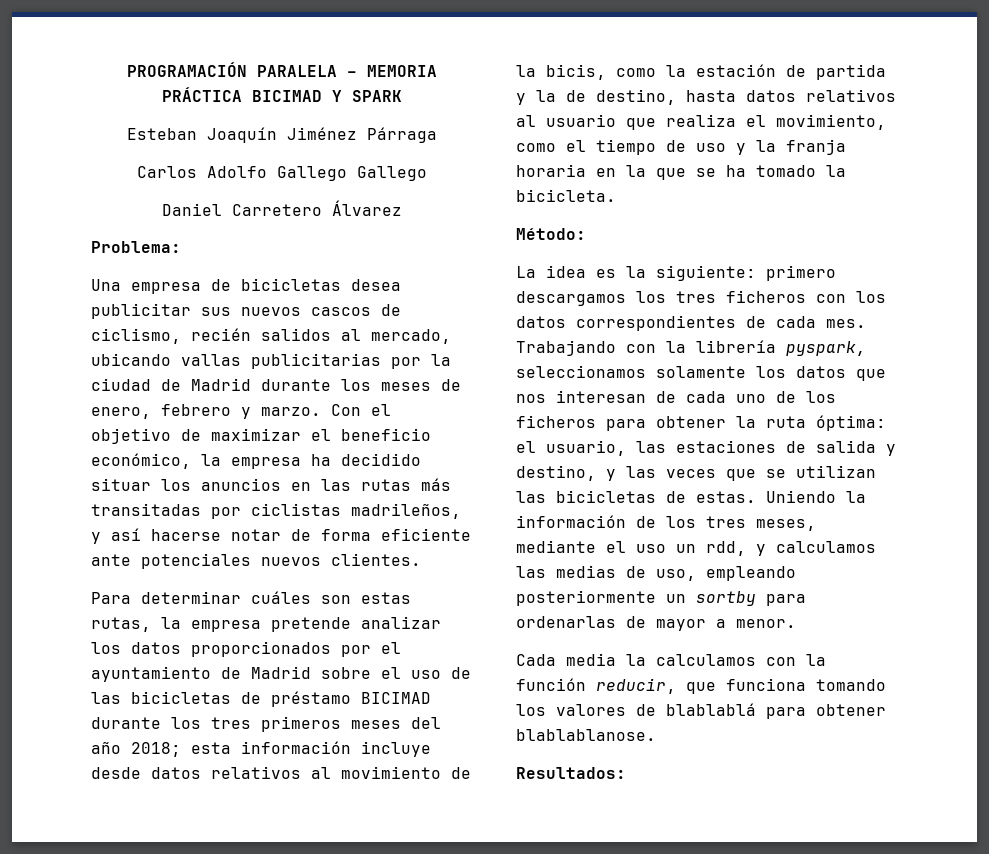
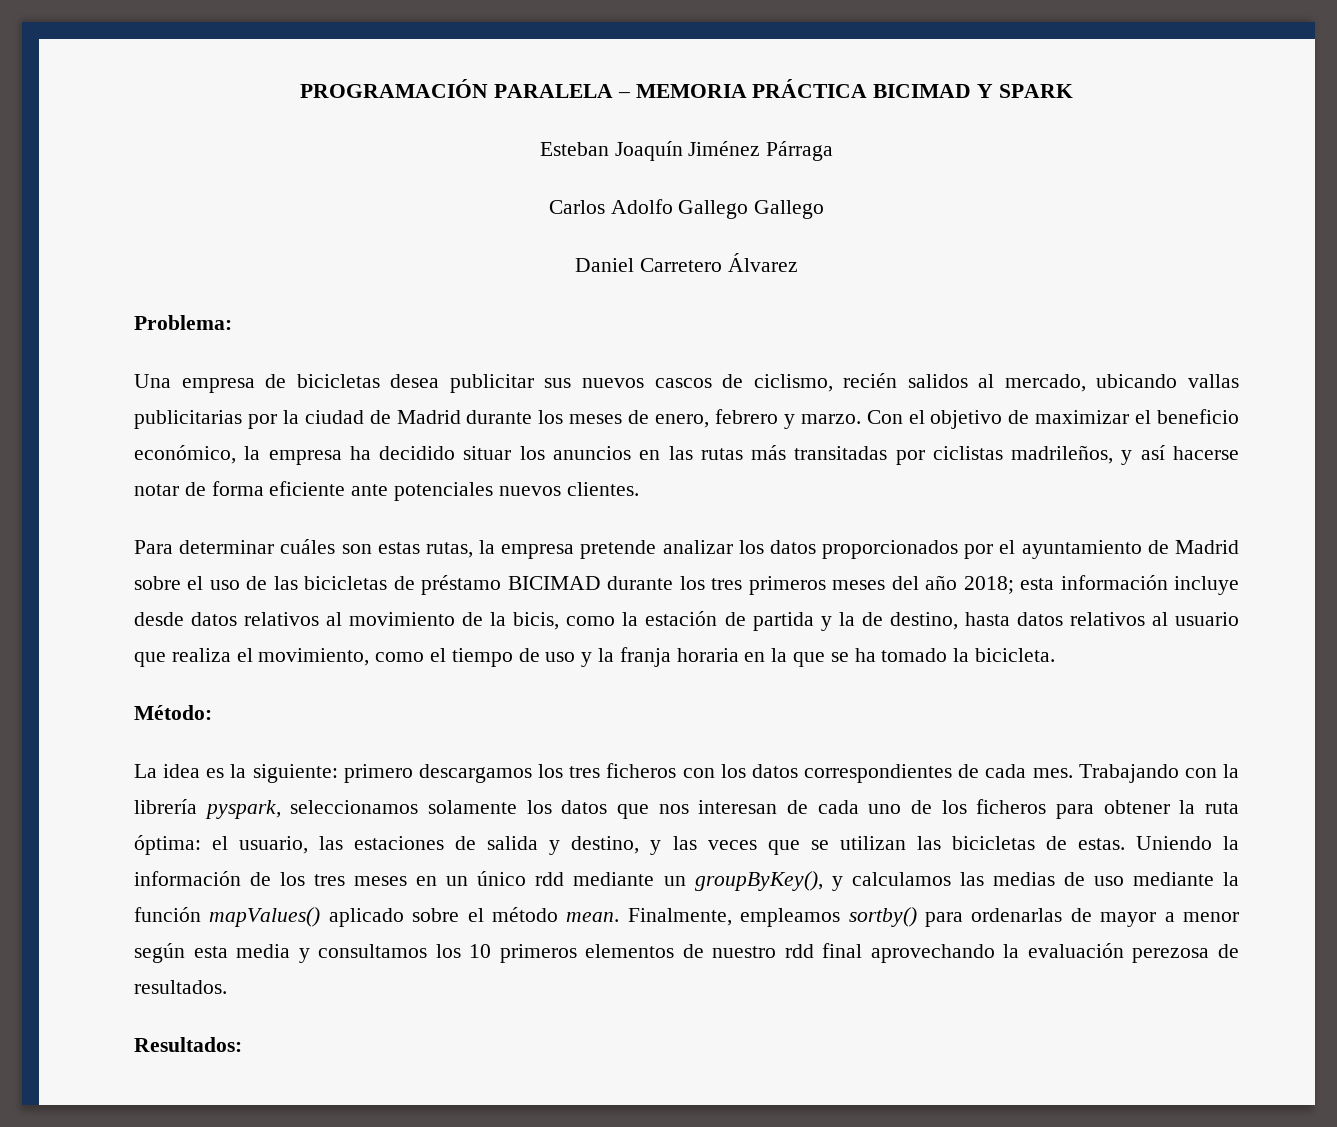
[756,519,816,531] [516,540,746,556] meses, mediante el uso un rdd, -> [354,871,823,891] meses en un único rdd mediante un groupByKey(),
[656,566,796,581] [516,590,756,606] uso, empleando posteriormente un sortby -> [1093,872,1240,886] [134,907,917,927] uso mediante la función mapValues() aplicado sobre el método mean. Finalmente, empleamos sortby()
[736,619,796,628] [516,653,826,666] [516,678,886,694] [516,703,886,719] [516,729,656,741] menor. // Cada media la calculamos con la función reducir, que funciona tomando los valores de blablablá para obtener blablablanose. -> [1183,912,1239,922] [134,943,1239,963] [134,980,227,994] menor según esta media y consultamos los 10 primeros elementos de nuestro rdd final aprovechando la evaluación perezosa de resultados.

